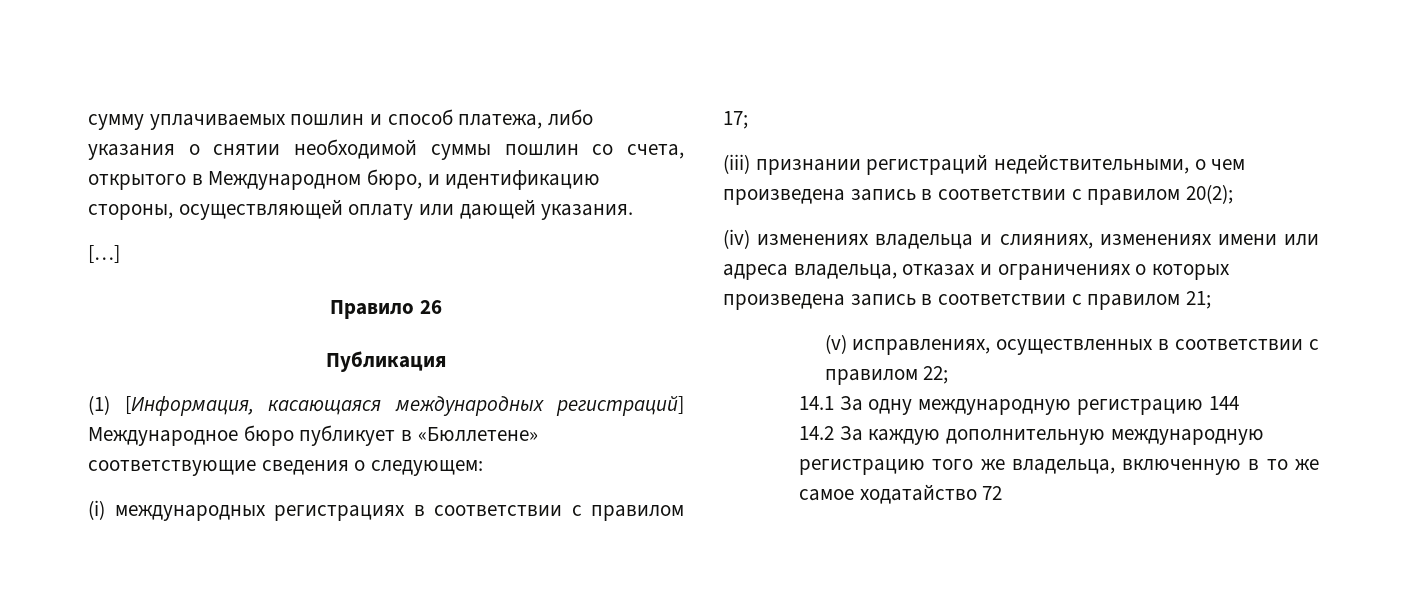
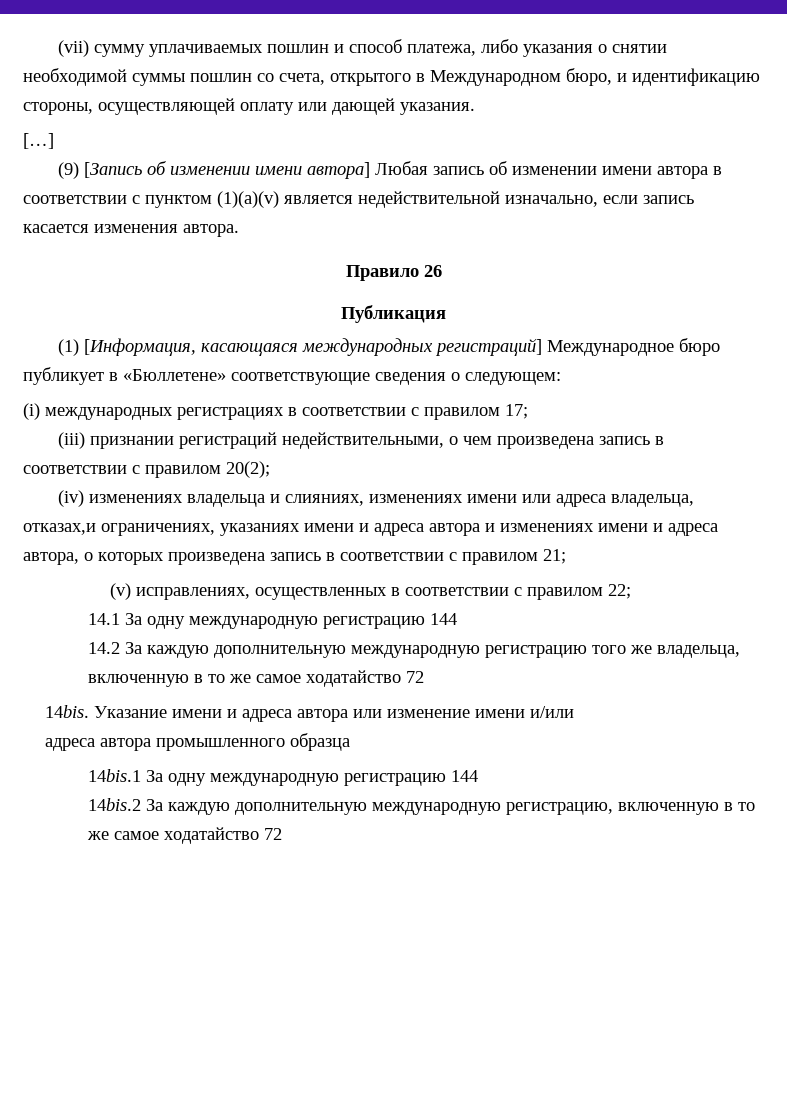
(88, 122) none -> [57,40,89,57] (vii)
(120, 254) none -> [57,161,722,179] [23,191,694,208] [23,224,239,237] // (9) [Запись об изменении имени автора] Любая запись об изменении имени автора в соответствии с пунктом (1)(а)(v) является недействительной изначально, если запись касается изменения автора.
[902,264,1131,280] отказах и ограничениях -> [23,523,718,536] [23,552,79,565] отказах,и ограничениях, указаниях имени и адреса автора и изменениях имени и адреса автора,
(1003, 493) none -> [44,705,574,722] [44,733,350,751] [88,769,479,786] [88,798,756,815] [87,827,283,844] // 14bis. Указание имени и адреса автора или изменение имени и/или // адреса автора промышленного образца // 14bis.1 За одну международную регистрацию 144 // 14bis.2 За каждую дополнительную международную регистрацию, включенную в то же самое ходатайство 72

